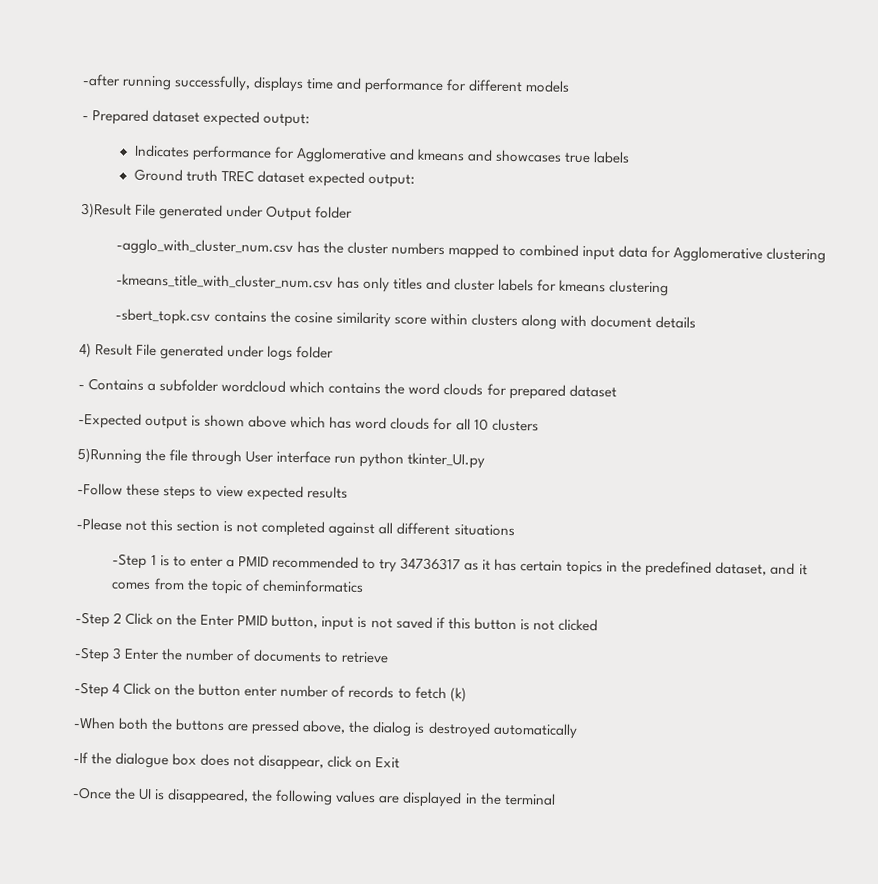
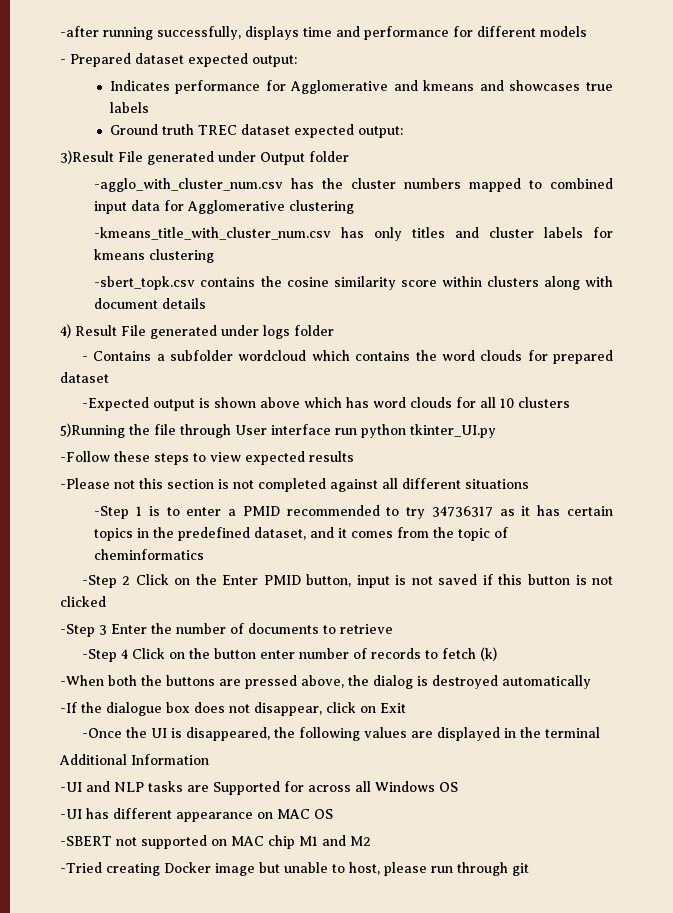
(556, 799) none -> [59,754,209,765] [60,781,458,795] [60,808,333,822] [60,835,371,849] [60,862,529,876] // Additional Information // -UI and NLP tasks are Supported for across all Windows OS // -UI has different appearance on MAC OS // -SBERT not supported on MAC chip M1 and M2 // -Tried creating Docker image but unable to host, please run through git

